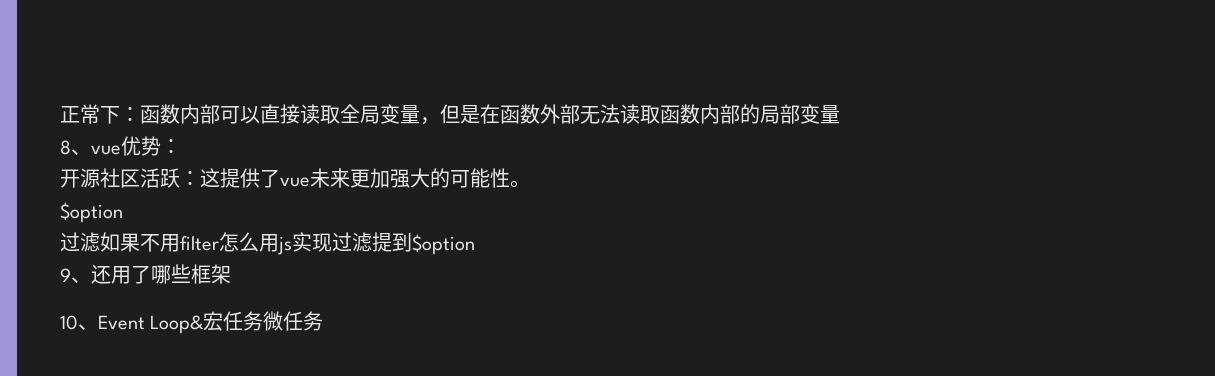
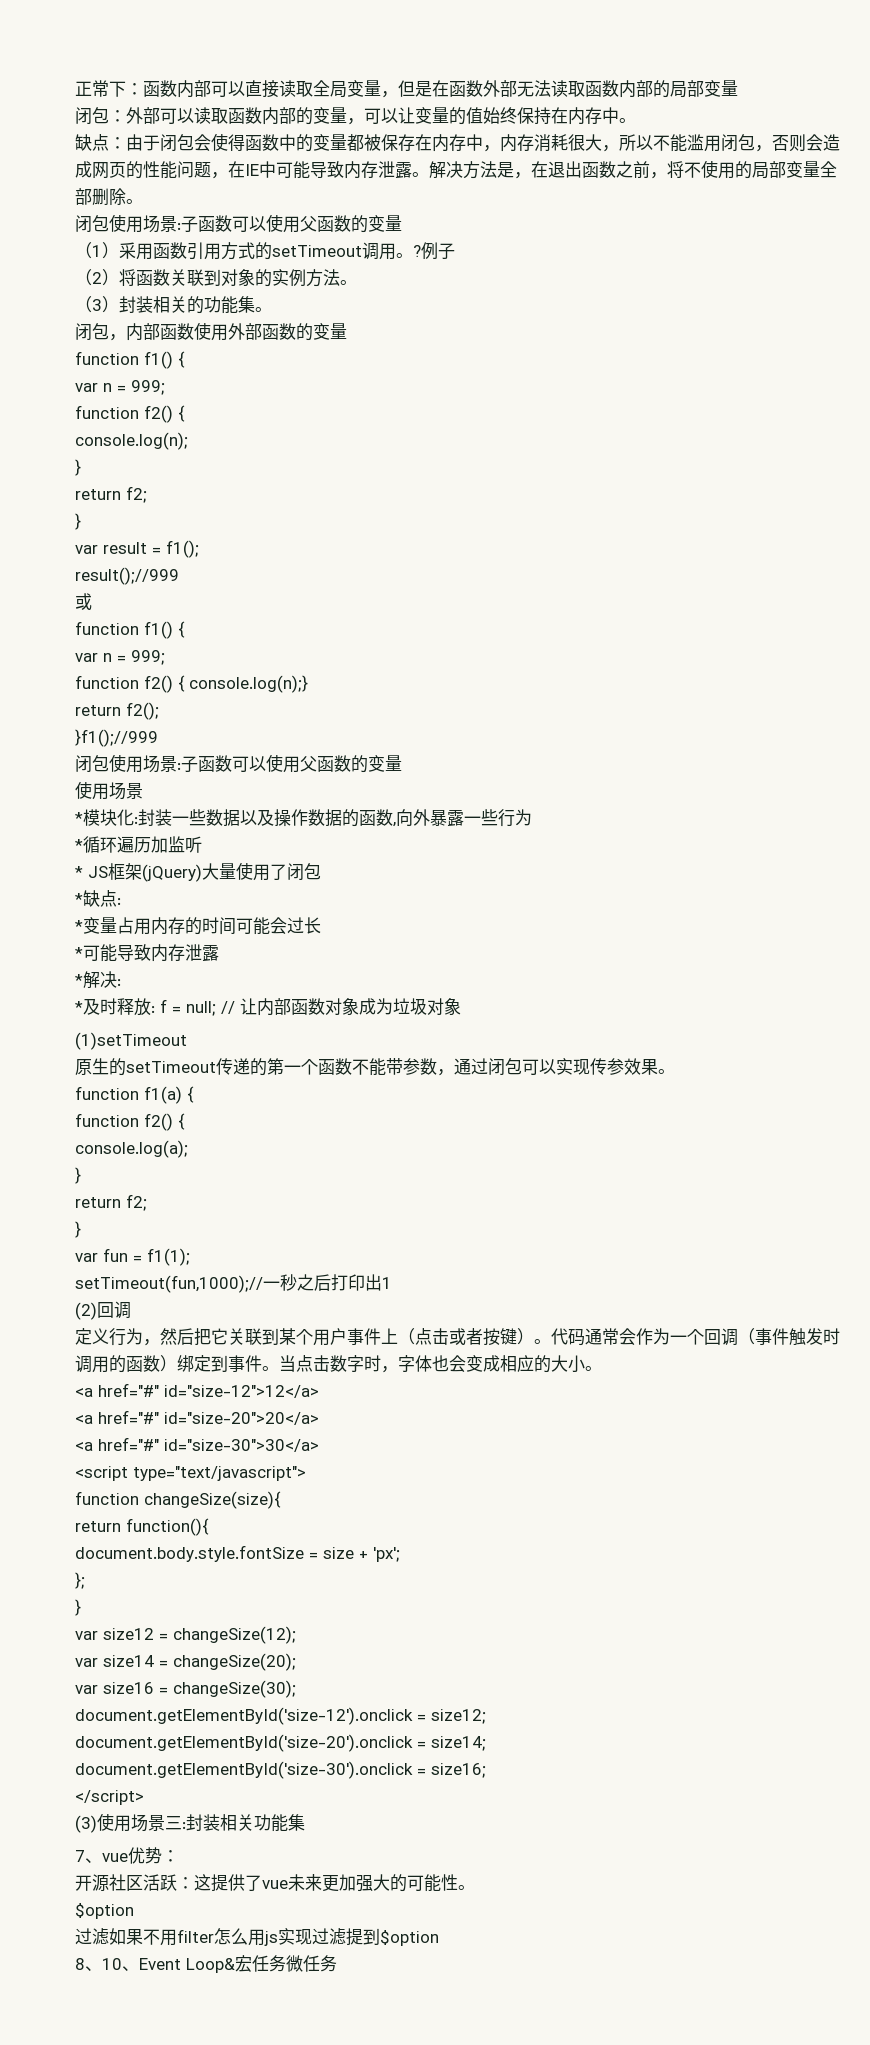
[60,140,71,155] 8 -> [75,107,636,125] [75,133,840,152] [75,160,837,179] [75,188,143,206] [75,214,402,233] [75,242,455,260] [75,269,357,287] [75,296,272,314] [75,322,347,341] [75,351,185,369] [75,380,165,395] [75,405,185,423] [75,432,188,450] [75,459,81,476] [75,486,147,503] [75,513,81,530] [75,540,199,558] [75,567,179,585] [75,593,92,610] [75,621,185,639] [75,650,165,665] [75,675,308,693] [75,702,159,720] [75,729,158,747] [75,754,402,773] [75,781,143,800] [75,809,532,827] [75,836,202,853] [75,862,321,882] [75,890,121,907] [75,917,321,935] [75,944,219,962] [75,971,121,989] [75,998,461,1016] [75,1032,187,1050] [75,1058,675,1076] [75,1086,194,1104] [75,1113,185,1131] [75,1140,188,1158] [75,1167,81,1184] [75,1194,147,1211] [75,1221,81,1238] [75,1248,190,1266] [75,1274,392,1293] [75,1301,131,1320] [75,1328,840,1346] [75,1355,602,1373] [75,1383,319,1398] [75,1410,319,1425] [75,1437,319,1452] [75,1466,306,1481] [75,1491,281,1509] [75,1518,209,1536] [75,1545,400,1562] [75,1572,85,1589] [75,1599,81,1616] [75,1626,296,1644] [75,1653,296,1671] [75,1680,296,1698] [75,1707,486,1725] [75,1734,486,1752] [75,1761,486,1779] [75,1790,144,1805] [75,1813,305,1833] [75,1850,85,1862] 闭包：外部可以读取函数内部的变量，可以让变量的值始终保持在内存中。 // 缺点：由于闭包会使得函数中的变量都被保存在内存中，内存消耗很大，所以不能滥用闭包，否则会造成网页的性能问题，在IE中可能导致内存泄露。解决方法是，在退出函数之前，将不使用的局部变量全部删除。 // 闭包使用场景:子函数可以使用父函数的变量 // （1）采用函数引用方式的setTimeout调用。?例子 // （2）将函数关联到对象的实例方法。 // （3）封装相关的功能集。 // 闭包，内部函数使用外部函数的变量 // function f1() { // var n = 999; // function f2() { // console.log(n); // } // return f2; // } // var result = f1(); // result();//999 // 或 // function f1() { // var n = 999; // function f2() { console.log(n);} // return f2(); // }f1();//999 // 闭包使用场景:子函数可以使用父函数的变量 // 使用场景 // *模块化:封装一些数据以及操作数据的函数,向外暴露一些行为 // *循环遍历加监听 // * JS框架(jQuery)大量使用了闭包 // *缺点: // *变量占用内存的时间可能会过长 // *可能导致内存泄露 // *解决: // *及时释放: f = null; // 让内部函数对象成为垃圾对象 // (1)setTimeout // 原生的setTimeout传递的第一个函数不能带参数，通过闭包可以实现传参效果。 // function f1(a) { // function f2() { // console.log(a); // } // return f2; // } // var fun = f1(1); // setTimeout(fun,1000);//一秒之后打印出1 // (2)回调 // 定义行为，然后把它关联到某个用户事件上（点击或者按键）。代码通常会作为一个回调（事件触发时调用的函数）绑定到事件。当点击数字时，字体也会变成相应的大小。 // <a href="#" id="size-12">12</a> // <a href="#" id="size-20">20</a> // <a href="#" id="size-30">30</a> // <script type="text/javascript"> // function changeSize(size){ // return function(){ // document.body.style.fontSize = size + 'px'; // }; // } // var size12 = changeSize(12); // var size14 = changeSize(20); // var size16 = changeSize(30); // document.getElementById('size-12').onclick = size12; // document.getElementById('size-20').onclick = size14; // document.getElementById('size-30').onclick = size16; // </script> // (3)使用场景三:封装相关功能集 // 7
[60,264,231,284] 9、还用了哪些框架 // -> [75,1958,102,1971] 8、

